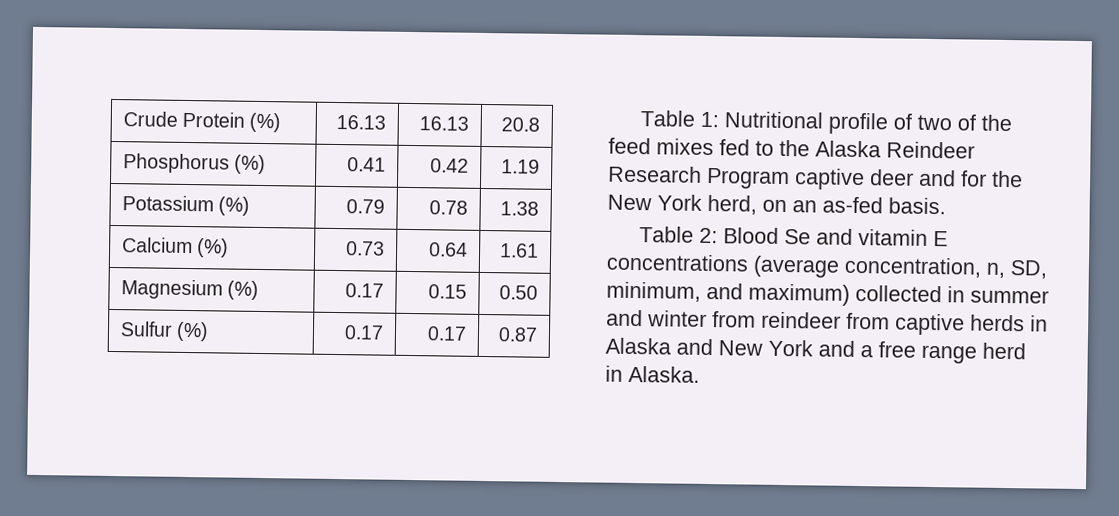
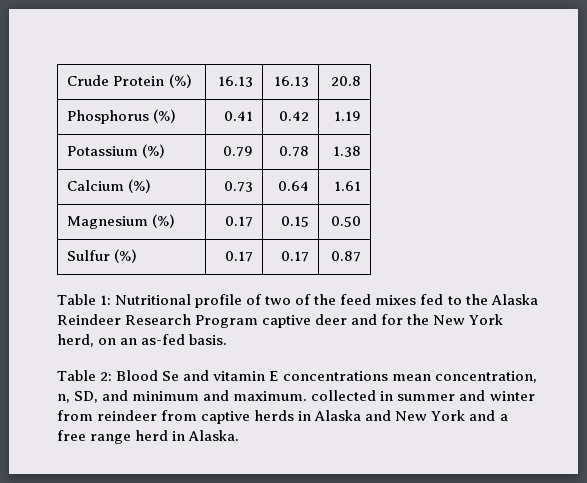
[753,255,840,278] (average -> [392,374,432,381] mean
[606,281,850,306] minimum, and maximum) -> [102,390,308,401] and minimum and maximum.

